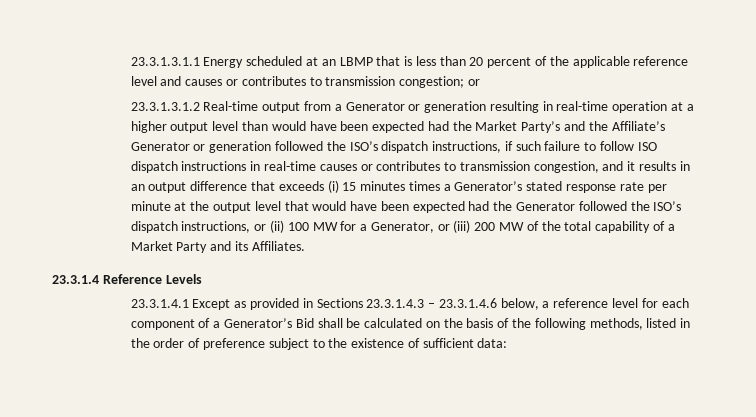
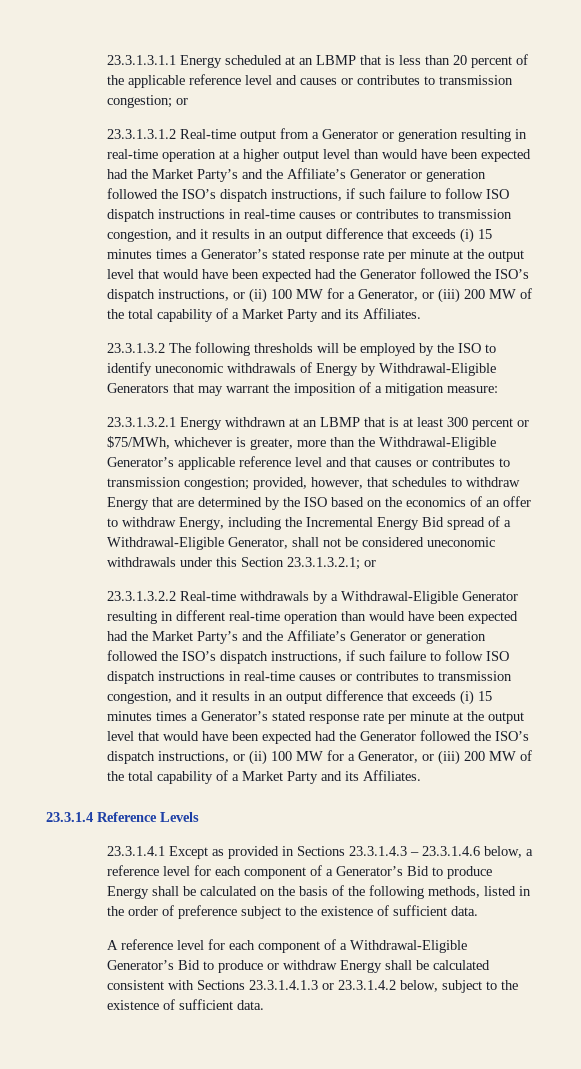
(305, 246) none -> [106,342,496,356] [106,362,496,376] [106,382,498,396] [106,417,529,430] [106,436,496,450] [106,456,510,470] [106,477,520,490] [106,496,531,510] [106,516,511,530] [106,537,495,550] [106,557,376,570] [106,591,518,604] [106,610,518,624] [106,630,486,644] [106,650,509,664] [106,671,512,684] [106,690,492,705] [106,711,524,724] [106,730,529,744] [106,750,532,765] [106,770,421,784] // 23.3.1.3.2 The following thresholds will be employed by the ISO to identify uneconomic withdrawals of Energy by Withdrawal-Eligible Generators that may warrant the imposition of a mitigation measure: // 23.3.1.3.2.1 Energy withdrawn at an LBMP that is at least 300 percent or $75/MWh, whichever is greater, more than the Withdrawal-Eligible Generator’s applicable reference level and that causes or contributes to transmission congestion; provided, however, that schedules to withdraw Energy that are determined by the ISO based on the economics of an offer to withdraw Energy, including the Incremental Energy Bid spread of a Withdrawal-Eligible Generator, shall not be considered uneconomic withdrawals under this Section 23.3.1.3.2.1; or // 23.3.1.3.2.2 Real-time withdrawals by a Withdrawal-Eligible Generator resulting in different real-time operation than would have been expected had the Market Party’s and the Affiliate’s Generator or generation followed the ISO’s dispatch instructions, if such failure to follow ISO dispatch instructions in real-time causes or contributes to transmission congestion, and it results in an output difference that exceeds (i) 15 minutes times a Generator’s stated response rate per minute at the output level that would have been expected had the Generator followed the ISO’s dispatch instructions, or (ii) 100 MW for a Generator, or (iii) 200 MW of the total capability of a Market Party and its Affiliates.
(314, 323) none -> [431,866,492,879] [106,886,149,899] to produce Energy
[477,338,508,348] data: -> [450,906,478,916] [106,939,467,953] [106,960,490,973] [106,980,518,993] [106,999,264,1010] data. // A reference level for each component of a Withdrawal-Eligible Generator’s Bid to produce or withdraw Energy shall be calculated consistent with Sections 23.3.1.4.1.3 or 23.3.1.4.2 below, subject to the existence of sufficient data.

